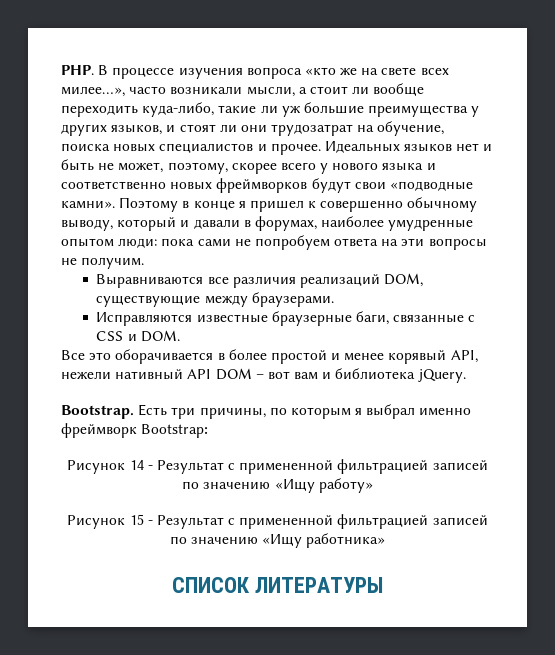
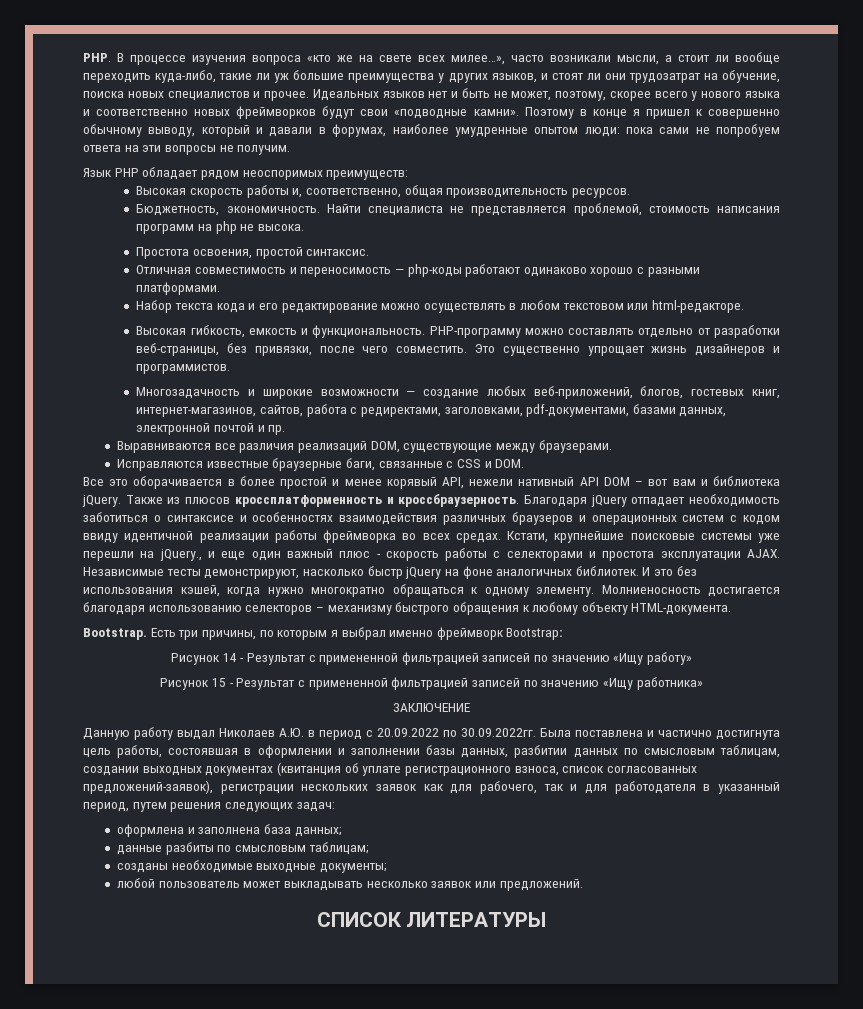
(145, 263) none -> [83,167,409,180] [136,185,630,198] [136,203,781,216] [136,221,304,234] [136,247,370,259] [136,264,700,277] [136,282,221,295] [136,300,745,313] [136,325,780,338] [136,343,781,356] [136,364,231,374] [136,386,780,399] [136,404,727,417] [136,423,286,435] // Язык PHP обладает рядом неоспоримых преимуществ: // Высокая скорость работы и, соответственно, общая производительность ресурсов. // Бюджетность, экономичность. Найти специалиста не представляется проблемой, стоимость написания программ на php не высока. // Простота освоения, простой синтаксис. // Отличная совместимость и переносимость — php-коды работают одинаково хорошо с разными платформами. // Набор текста кода и его редактирование можно осуществлять в любом текстовом или html-редакторе. // Высокая гибкость, емкость и функциональность. PHP-программу можно составлять отдельно от разработки веб-страницы, без привязки, после чего совместить. Это существенно упрощает жизнь дизайнеров и программистов. // Многозадачность и широкие возможности — создание любых веб-приложений, блогов, гостевых книг, интернет-магазинов, сайтов, работа с редиректами, заголовками, pdf-документами, базами данных, электронной почтой и пр.
(466, 376) none -> [125,494,780,507] [83,512,781,525] [83,530,780,543] [83,548,780,561] [83,566,697,579] [83,584,780,597] [83,602,732,615] Также из плюсов кроссплатформенность и кроссбраузерность. Благодаря jQuery отпадает необходимость заботиться о синтаксисе и особенностях взаимодействия различных браузеров и операционных систем с кодом ввиду идентичной реализации работы фреймворка во всех средах. Кстати, крупнейшие поисковые системы уже перешли на jQuery., и еще один важный плюс - скорость работы с селекторами и простота эксплуатации AJAX. Независимые тесты демонстрируют, насколько быстр jQuery на фоне аналогичных библиотек. И это без использования кэшей, когда нужно многократно обращаться к одному элементу. Молниеносность достигается благодаря использованию селекторов – механизму быстрого обращения к любому объекту HTML-документа.
(386, 540) none -> [393,703,470,712] [83,727,780,740] [83,745,780,758] [83,762,697,776] [83,780,780,794] [83,802,335,812] [117,824,342,837] [117,842,369,855] [117,860,388,873] [117,878,583,891] // ЗАКЛЮЧЕНИЕ // Данную работу выдал Николаев А.Ю. в период с 20.09.2022 по 30.09.2022гг. Была поставлена и частично достигнута цель работы, состоявшая в оформлении и заполнении базы данных, разбитии данных по смысловым таблицам, создании выходных документах (квитанция об уплате регистрационного взноса, список согласованных предложений-заявок), регистрации нескольких заявок как для рабочего, так и для работодателя в указанный период, путем решения следующих задач: // оформлена и заполнена база данных; // данные разбиты по смысловым таблицам; // созданы необходимые выходные документы; // любой пользователь может выкладывать несколько заявок или предложений.

